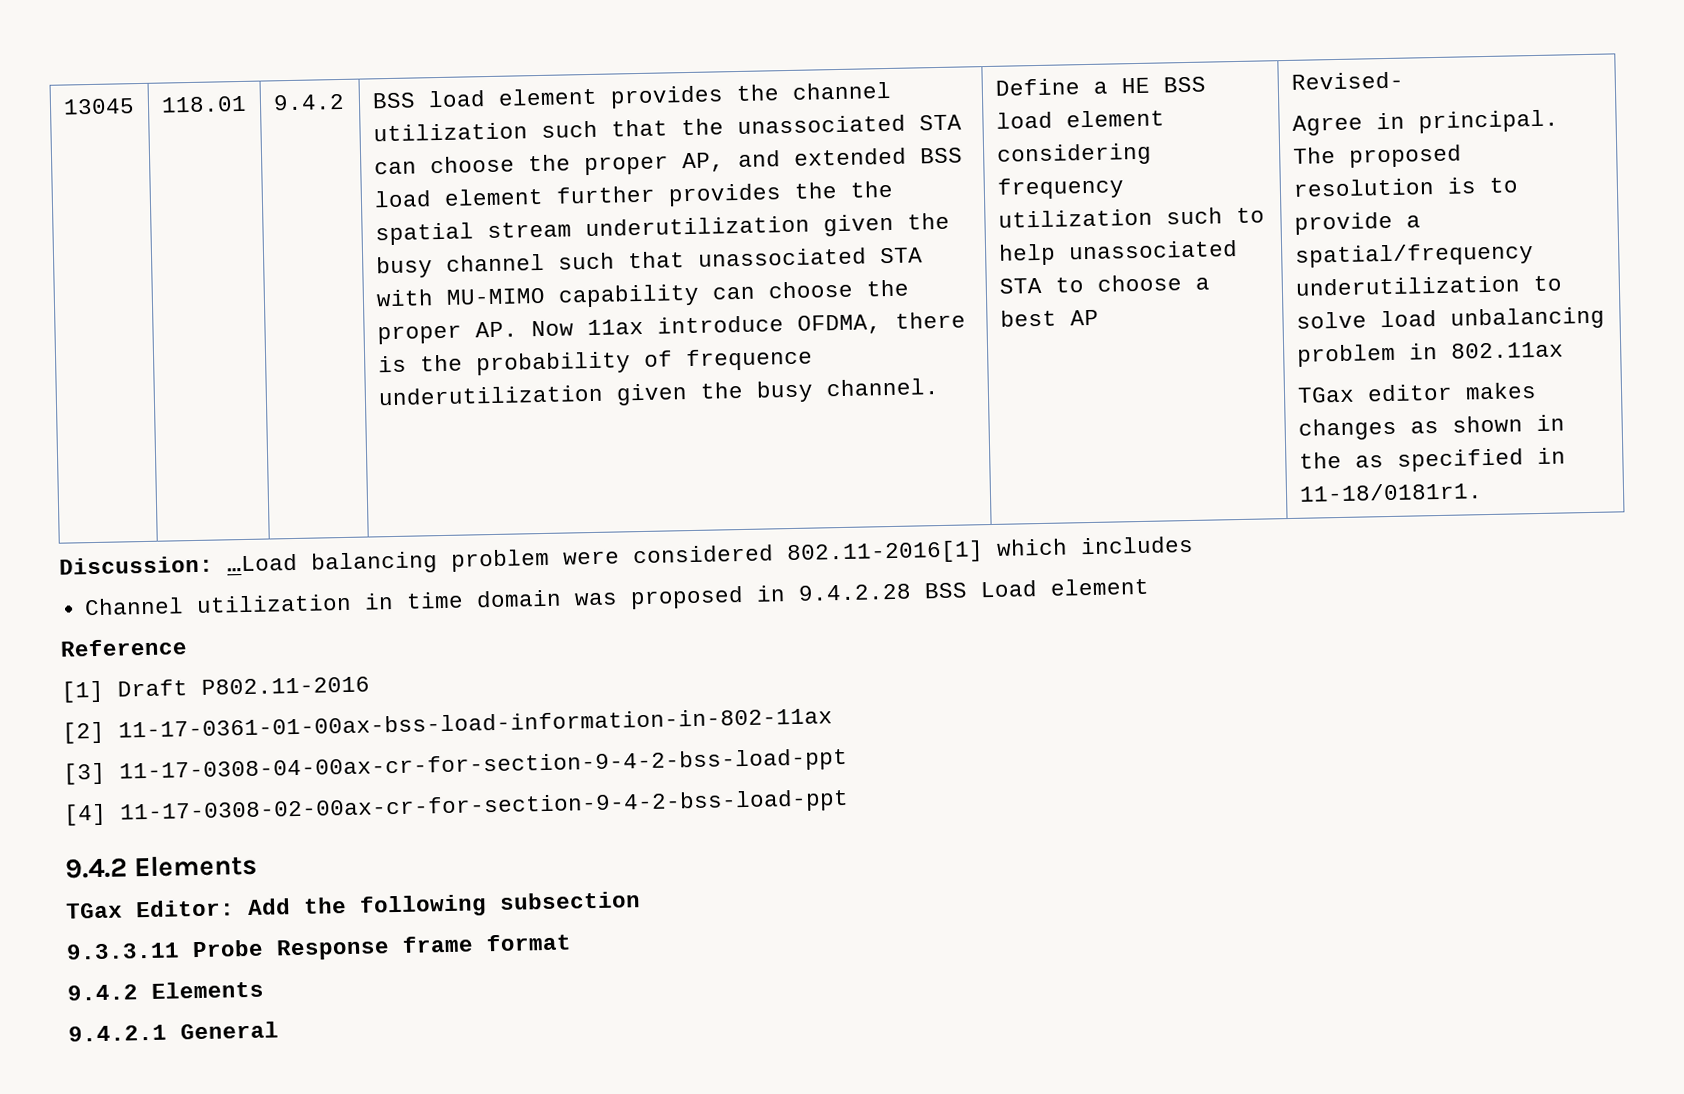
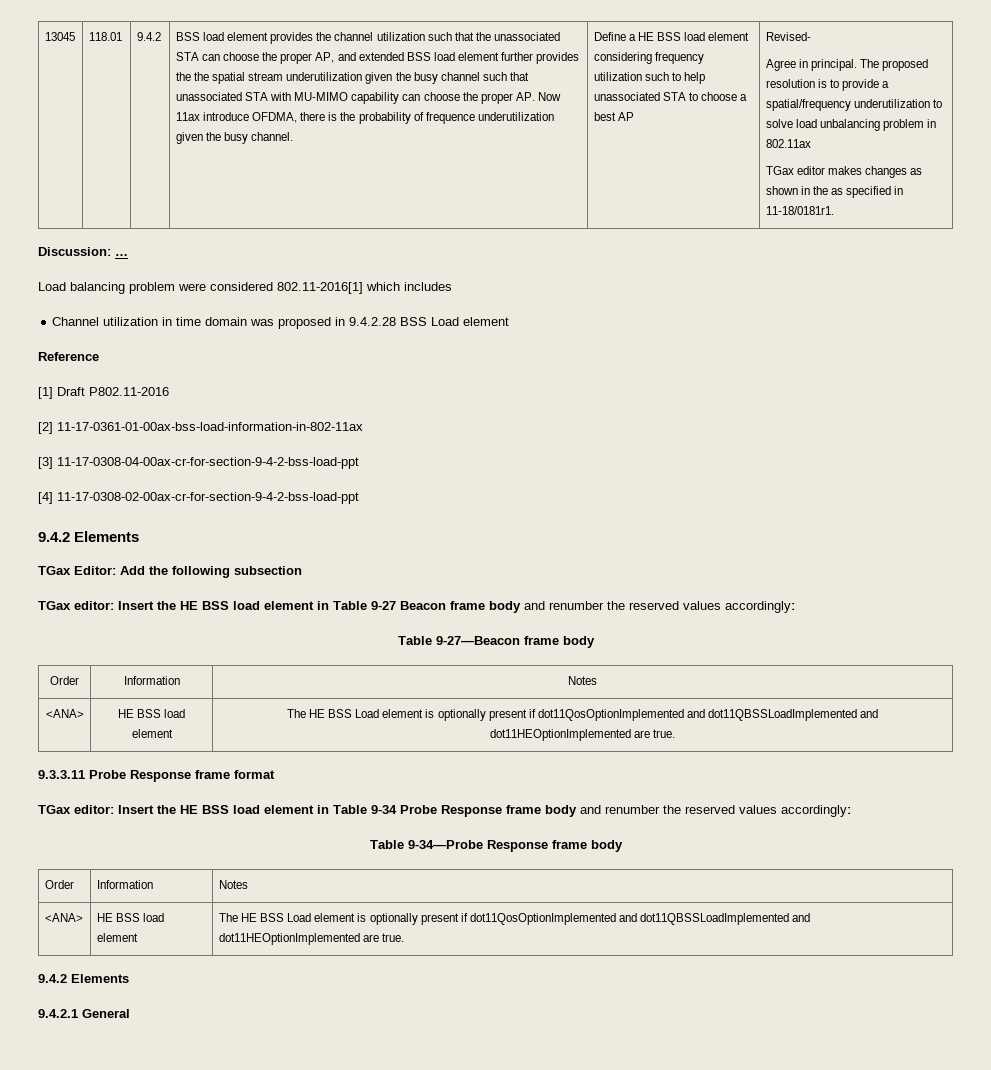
[227,553,298,572] …Load -> [115,254,128,256] [38,282,66,291] … // Load
(641, 900) none -> [38,601,795,613] [397,636,595,648] [50,676,79,685] [123,676,180,685] [568,676,597,685] [45,709,84,718] [117,709,186,718] [131,729,173,738] [286,709,879,721] [489,729,676,741] // TGax editor: Insert the HE BSS load element in Table 9-27 Beacon frame body and renumber the reserved values accordingly: // Table 9-27—Beacon frame body // Order | Information | Notes // <ANA> | HE BSS load element | The HE BSS Load element is optionally present if dot11QosOptionImplemented and dot11QBSSLoadImplemented and dot11HEOptionImplemented are true.
(572, 942) none -> [38,805,851,817] [369,840,623,852] [44,880,74,889] [96,880,153,889] [218,880,248,889] [44,913,83,922] [96,913,165,922] [96,933,138,942] [218,913,811,925] [218,933,405,945] // TGax editor: Insert the HE BSS load element in Table 9-34 Probe Response frame body and renumber the reserved values accordingly: // Table 9-34—Probe Response frame body // Order | Information | Notes // <ANA> | HE BSS load element | The HE BSS Load element is optionally present if dot11QosOptionImplemented and dot11QBSSLoadImplemented and dot11HEOptionImplemented are true.

